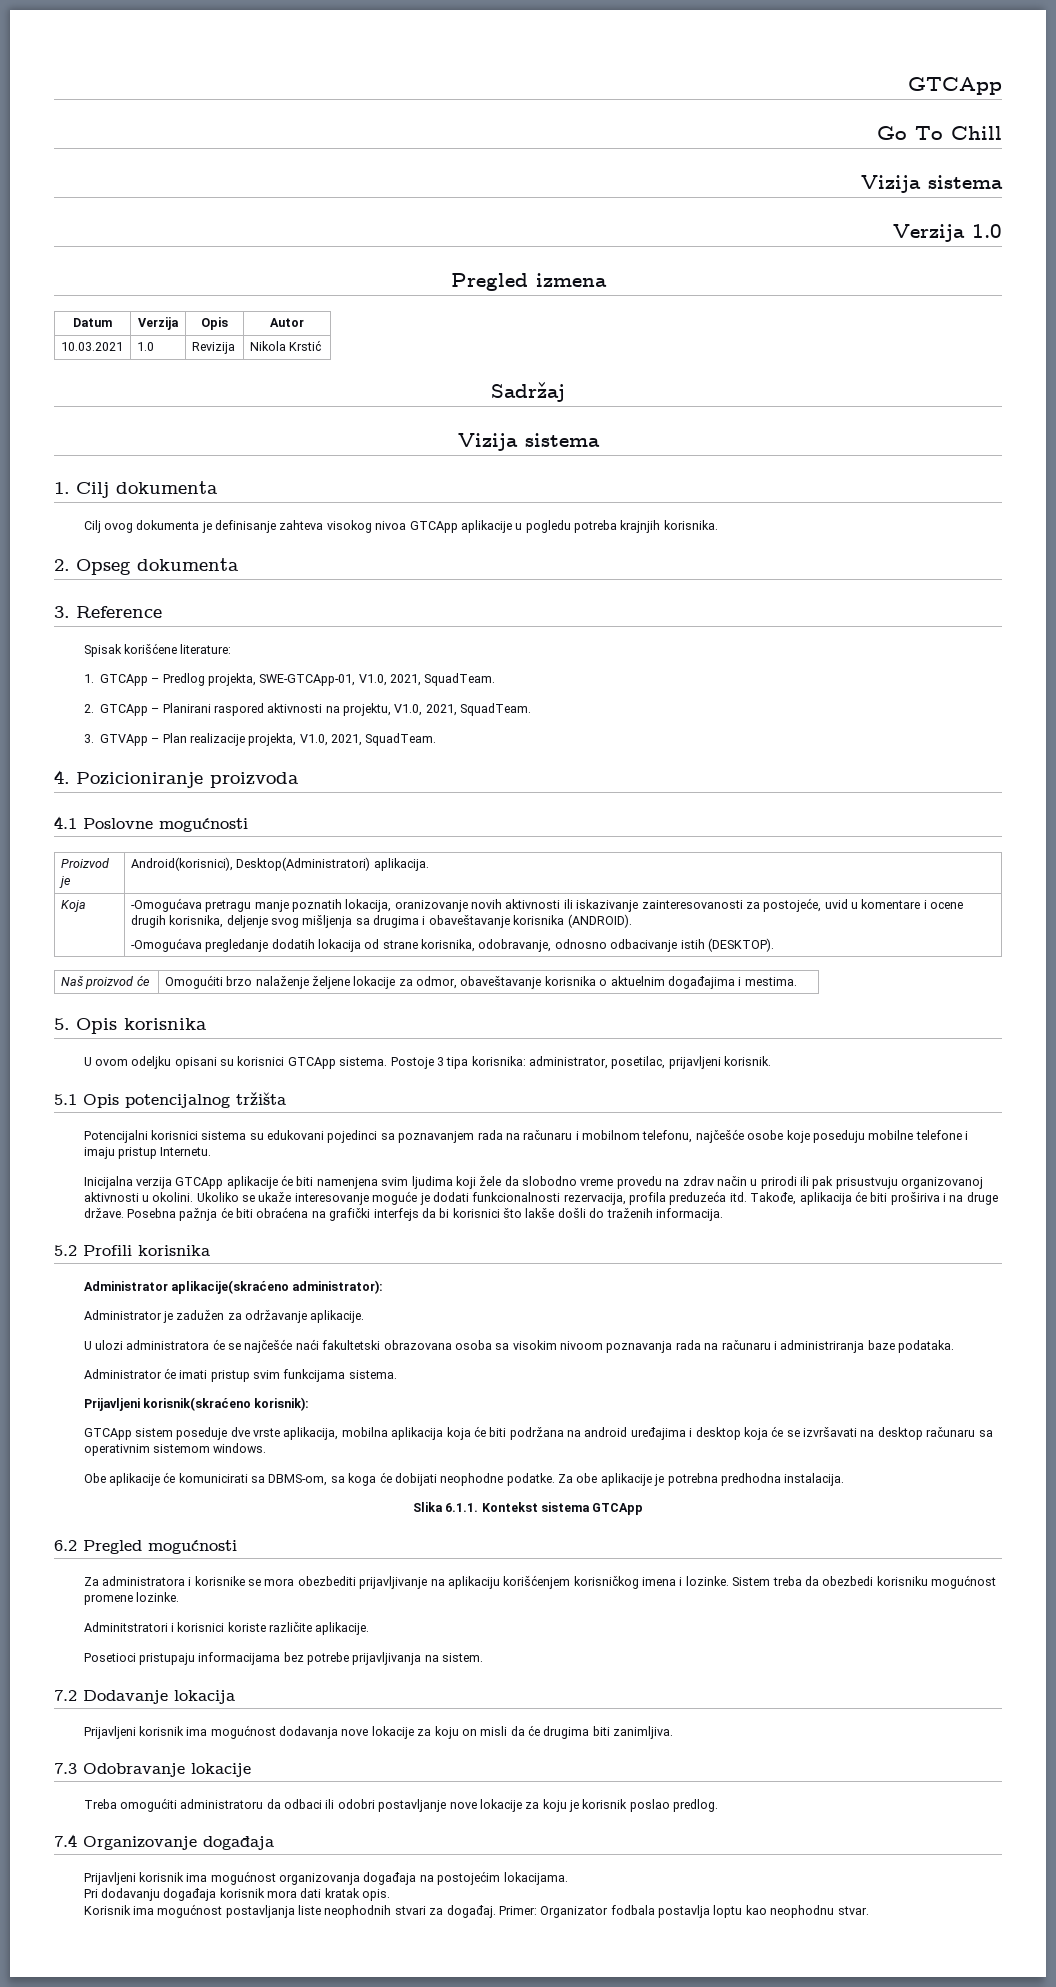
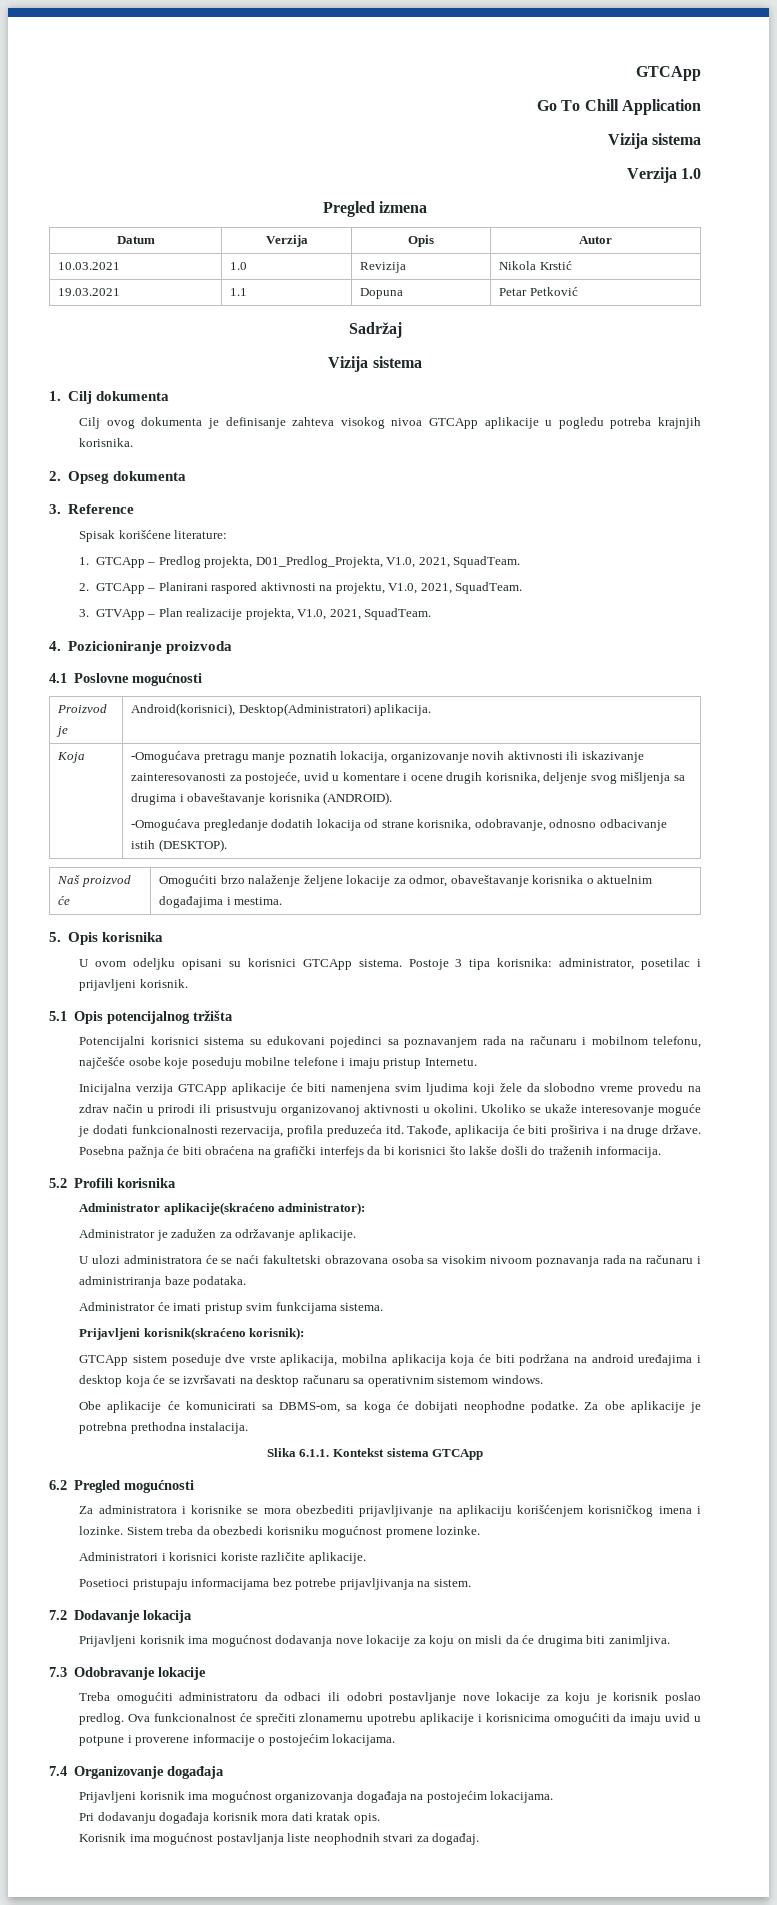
(1002, 133) none -> [622,99,702,115] Application
(322, 345) none -> [58,288,121,296] [230,288,248,296] [360,288,404,299] [499,287,578,296] // 19.03.2021 | 1.1 | Dopuna | Petar Petković
[259,674,356,686] SWE-GTCApp-01, -> [255,556,383,568] D01_Predlog_Projekta,
[394,900,468,912] oranizovanje -> [390,752,469,763] organizovanje
[611,1056,666,1069] posetilac, -> [641,958,701,970] posetilac i
[812,1176,834,1189] pak -> (212, 1108) none
[244,1339,293,1353] najčešće -> (233, 1261) none
[720,1473,781,1486] predhodna -> [130,1422,186,1434] prethodna
[83,1622,168,1632] Adminitstratori -> [79,1552,159,1561] Administratori
(719, 1805) none -> [128,1713,701,1725] [79,1734,396,1746] Ova funkcionalnost će sprečiti zlonamernu upotrebu aplikacije i korisnicima omogućiti da imaju uvid u potpune i proverene informacije o postojećim lokacijama.
[498,1905,869,1918] Primer: Organizator fodbala postavlja loptu kao neophodnu stvar. -> (480, 1839) none

